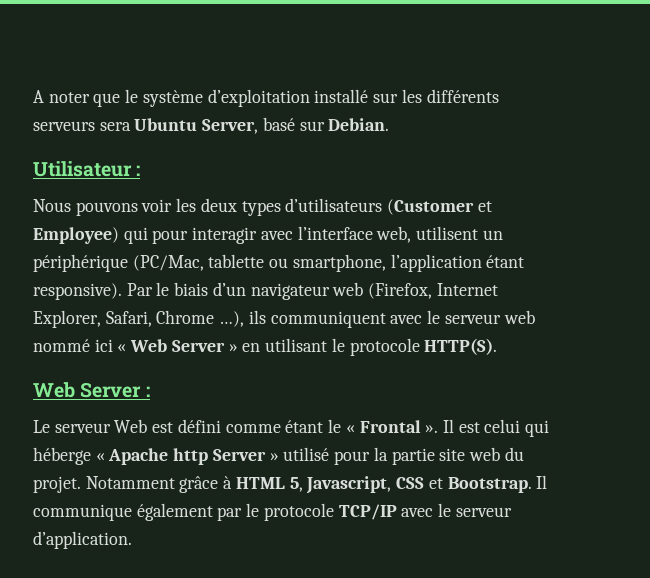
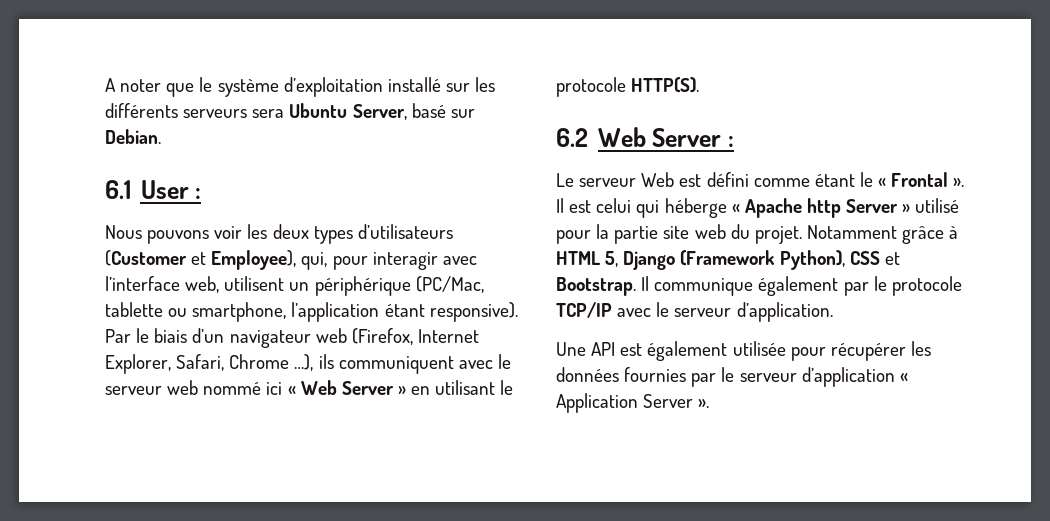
[33,161,132,177] Utilisateur -> [105,180,189,199] 6.1 User
[33,227,148,244] Employee) qui -> [211,250,328,270] Employee), qui,
(498, 346) none -> [556,128,588,147] 6.2
[306,476,392,494] Javascript, -> [623,250,845,270] Django (Framework Python),
(132, 540) none -> [556,341,931,361] [556,367,908,387] [556,393,710,413] // Une API est également utilisée pour récupérer les données fournies par le serveur d’application « Application Server ».

